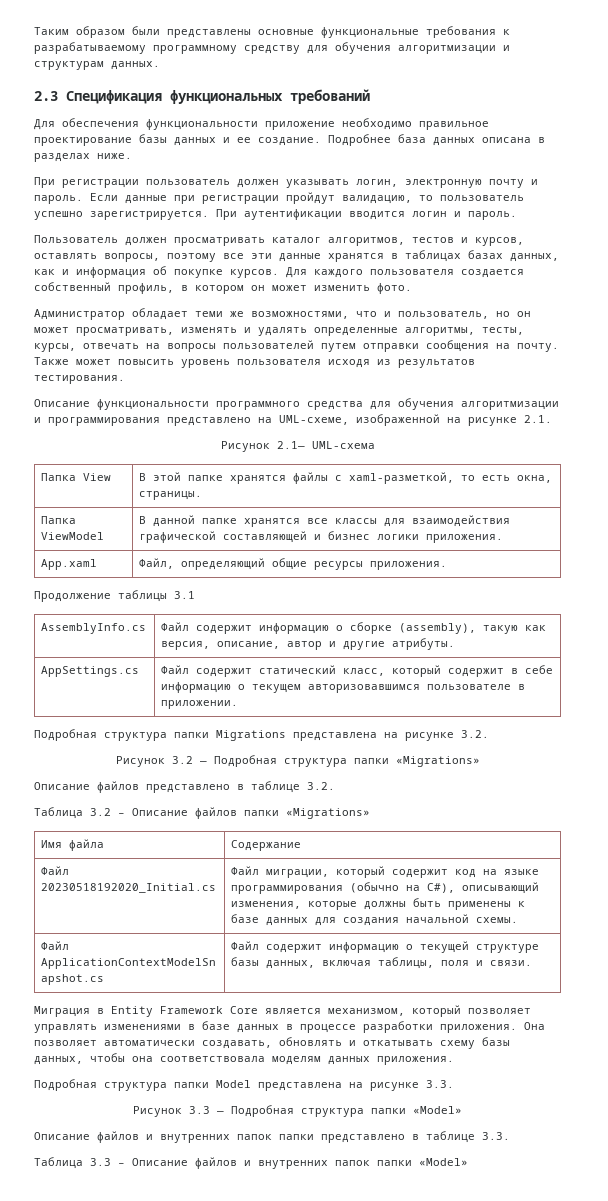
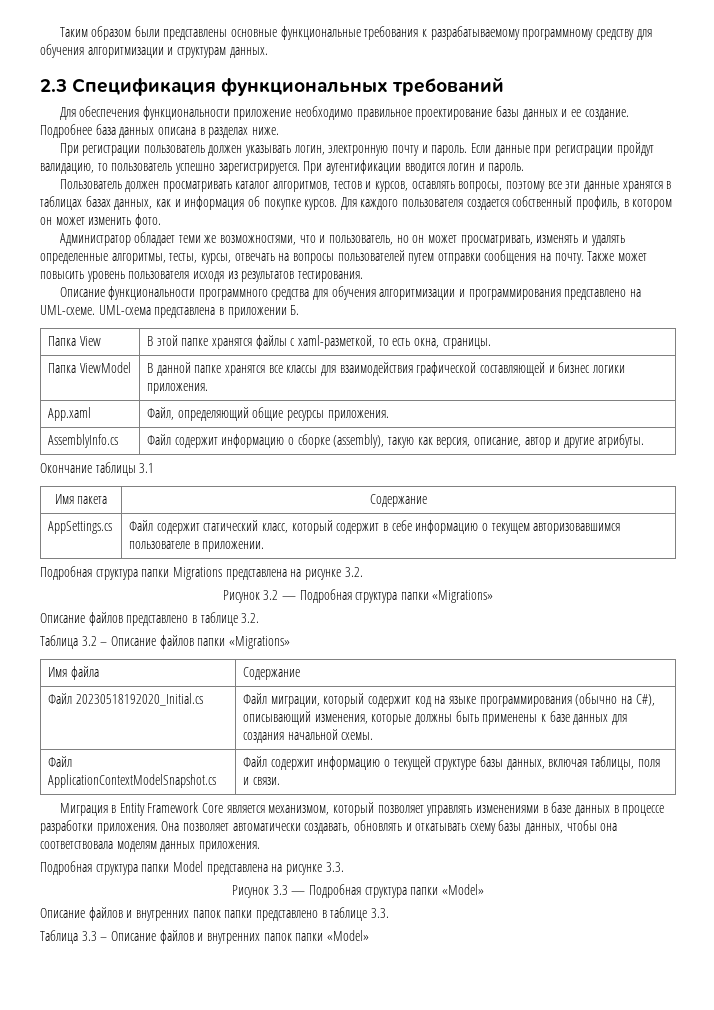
[279,414,552,426] [220,441,375,452] UML-схеме, изображенной на рисунке 2.1. // Рисунок 2.1— UML-схема -> [40,305,300,318] UML-схеме. UML-схема представлена в приложении Б.
[34,590,195,602] // Продолжение таблицы 3.1 -> (389, 415) none
(456, 644) none -> [40,462,155,476] [54,494,108,504] [370,494,427,507] // Окончание таблицы 3.1 // Имя пакета | Содержание

